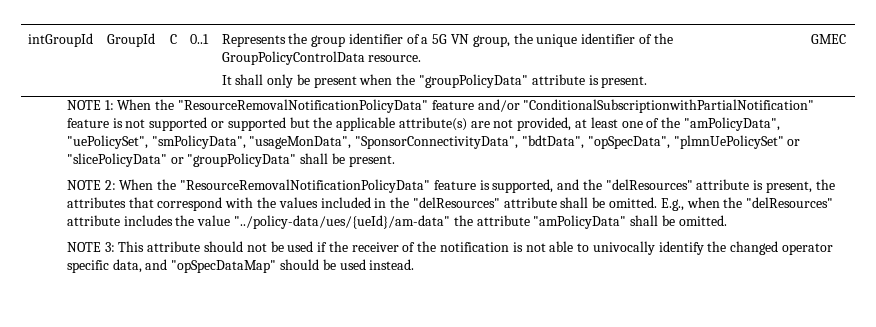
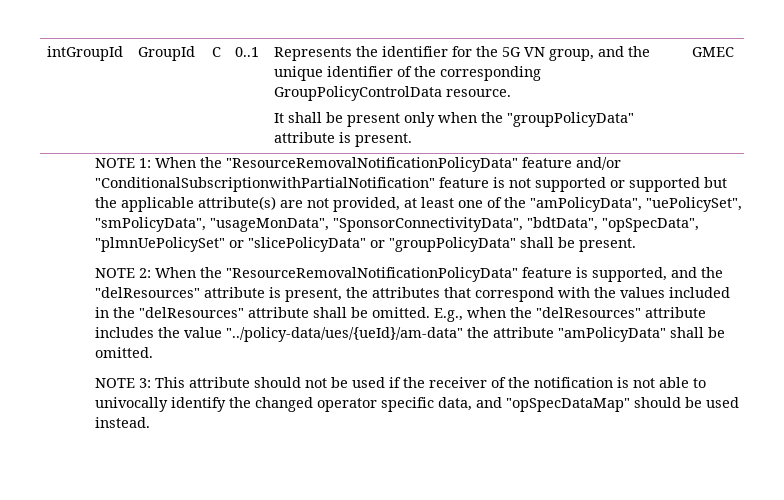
[311,33,429,47] group identifier of a -> [382,46,499,57] identifier for the
(510, 41) none -> [598,46,625,57] and
(673, 38) none -> [440,66,542,81] corresponding
[267,74,294,88] only -> (323, 117) none
(357, 82) none -> [404,112,436,127] only

